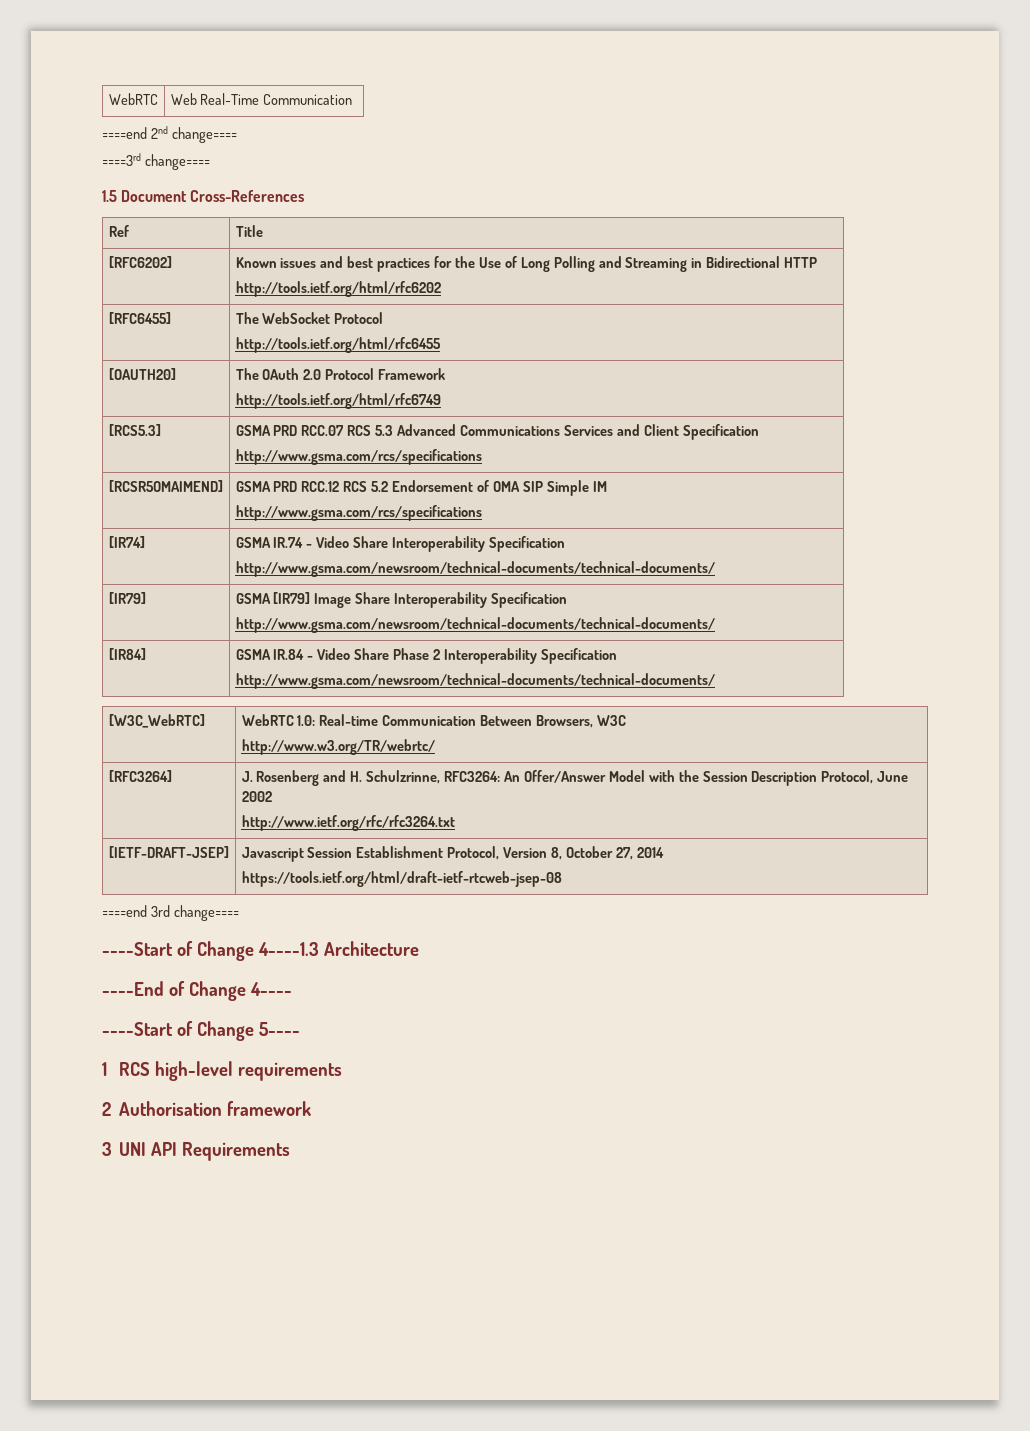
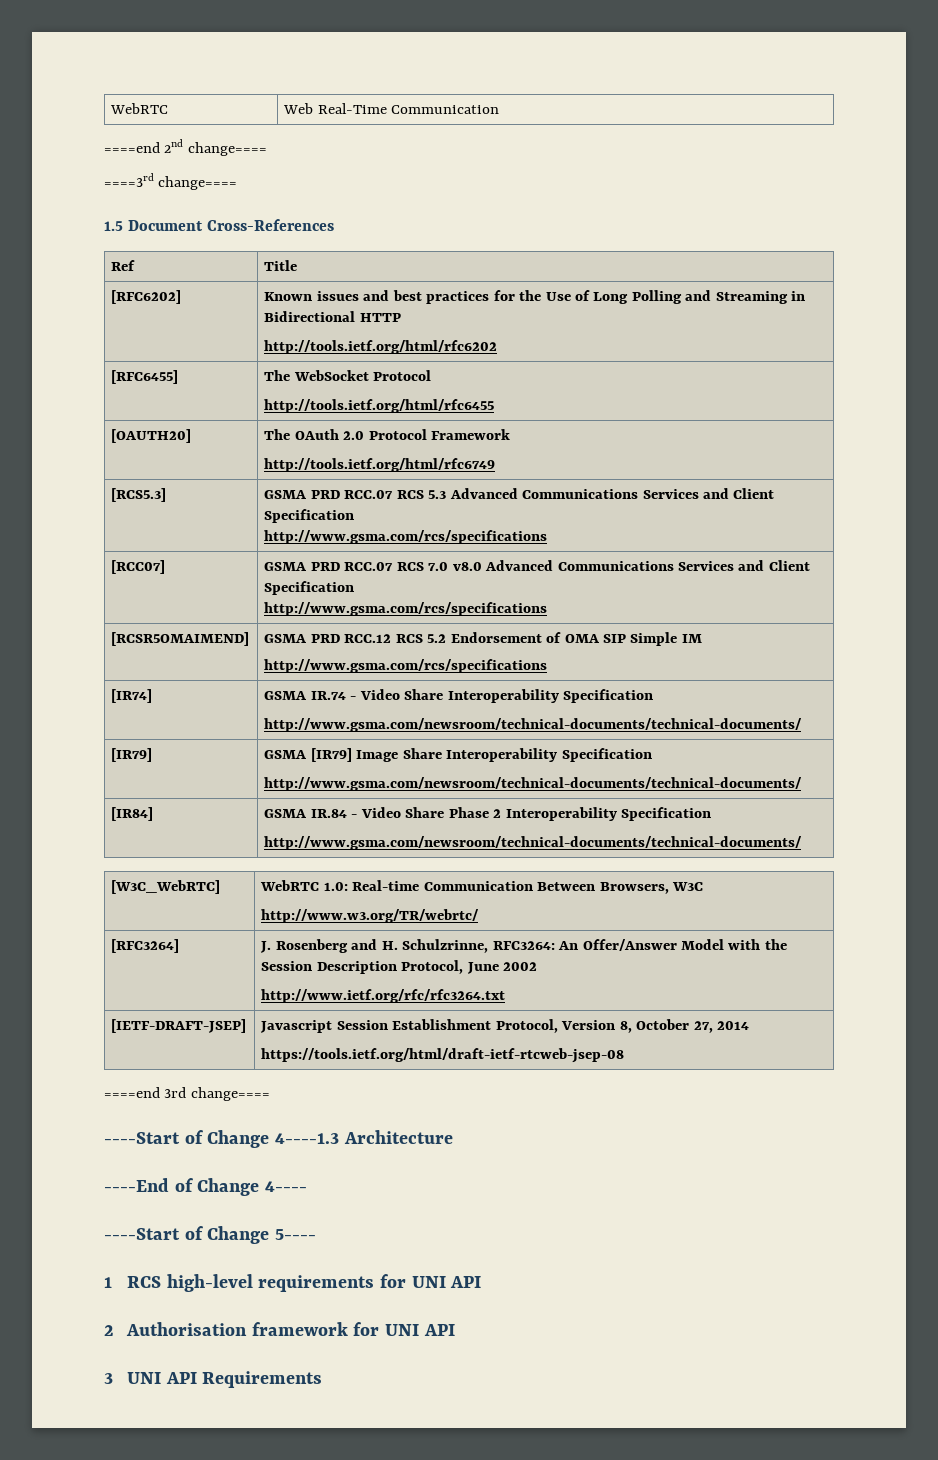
(483, 457) none -> [111,560,166,574] [264,560,810,571] [264,581,355,595] [264,602,548,616] // [RCC07] | GSMA PRD RCC.07 RCS 7.0 v8.0 Advanced Communications Services and Client Specification // http://www.gsma.com/rcs/specifications
(343, 1071) none -> [380,1274,482,1288] for UNI API
(312, 1108) none -> [353,1322,455,1336] for UNI API

